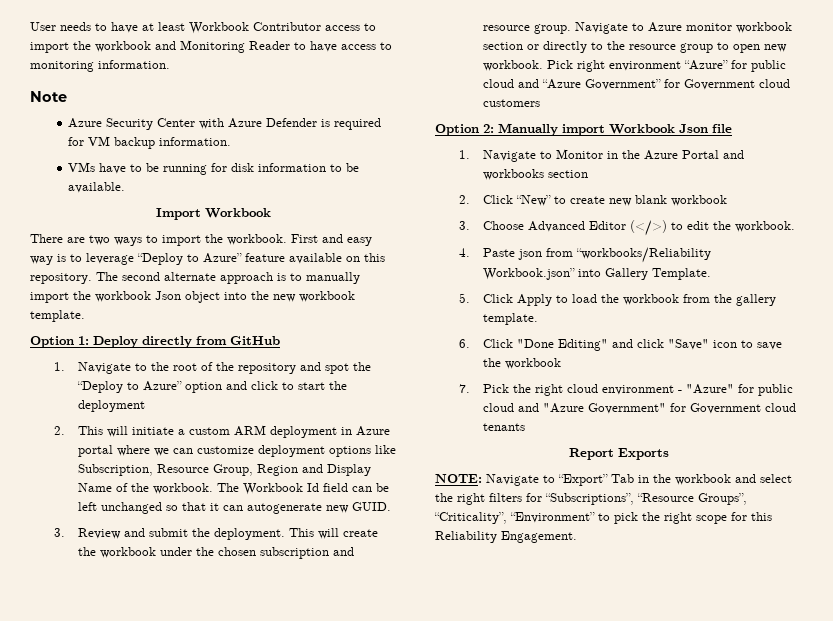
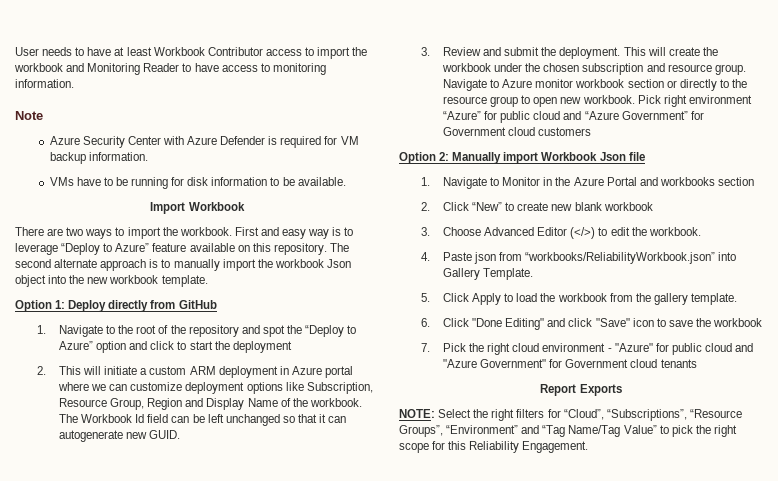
[575,247,711,263] [482,268,575,280] “workbooks/Reliability Workbook.json” -> [525,252,716,264] “workbooks/ReliabilityWorkbook.json”
[486,474,792,486] Navigate to “Export” Tab in the workbook and select -> [438,409,472,418] Select
(542, 497) none -> [563,409,604,420] “Cloud”,
[434,512,595,524] “Criticality”, “Environment” -> [446,425,657,437] “Environment” and “Tag Name/Tag Value”

